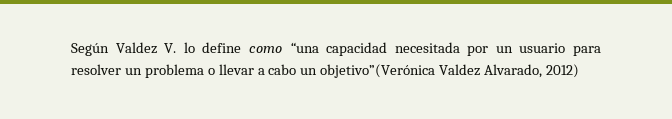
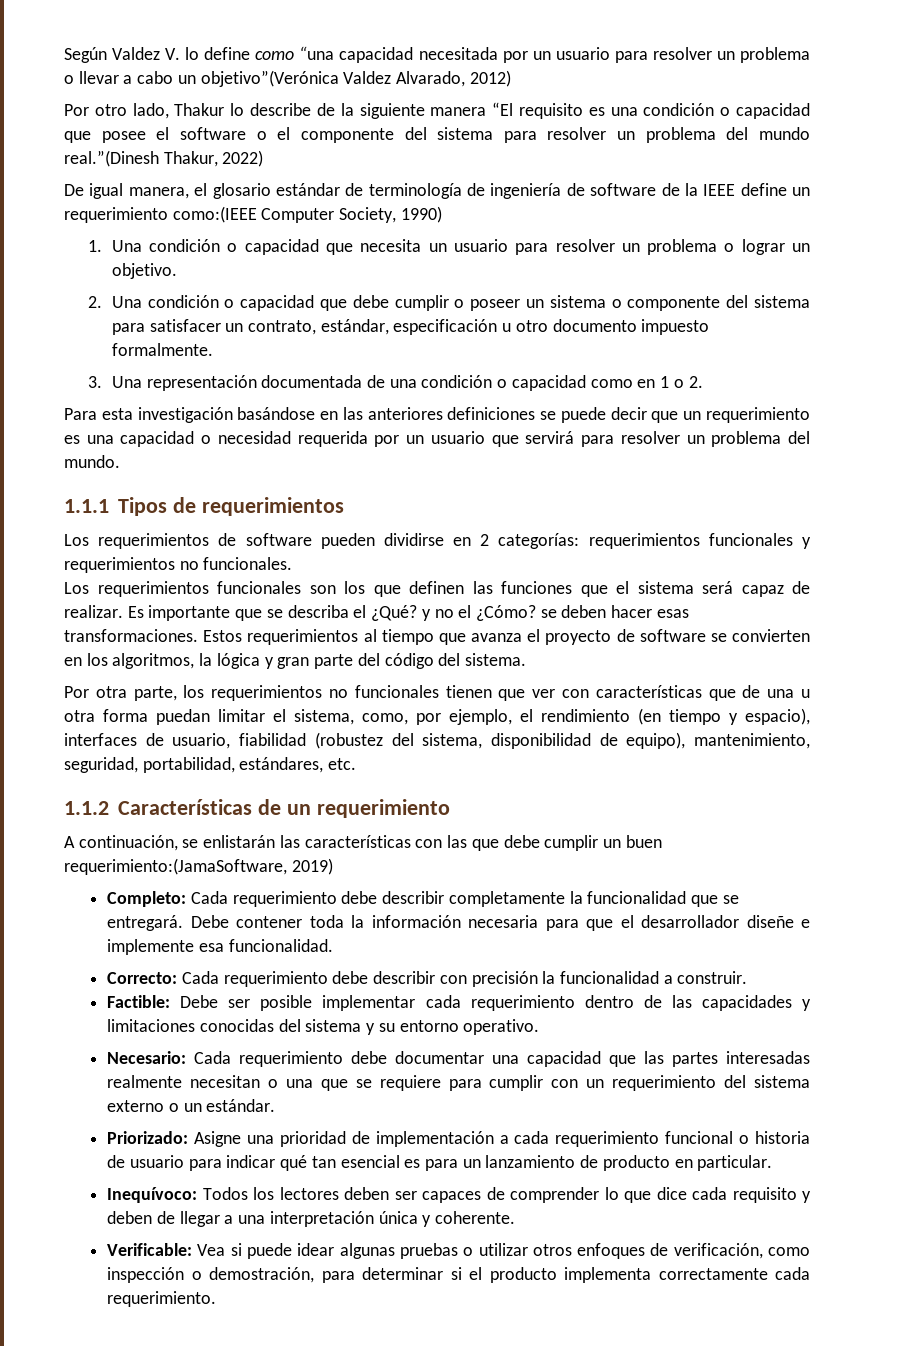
(580, 71) none -> [64,102,810,119] [64,127,810,143] [64,150,264,167] [64,183,810,199] [64,206,442,223] [87,239,811,255] [111,263,177,279] [87,295,811,311] [111,319,710,335] [111,343,213,356] [87,375,703,391] [64,407,810,423] [64,431,811,447] [64,455,120,468] [64,497,344,516] [64,533,811,549] [64,557,293,573] [64,581,810,597] [64,605,689,621] [64,629,810,645] [64,653,526,669] [64,685,810,701] [64,708,810,725] [64,732,810,749] [64,757,357,773] [64,799,450,818] [64,835,662,851] [64,858,333,875] [107,891,739,907] [107,915,810,931] [107,939,333,955] [107,971,748,987] [107,995,811,1011] [107,1019,540,1035] [107,1051,810,1067] [107,1075,811,1091] [107,1099,276,1112] [107,1131,810,1147] [107,1155,773,1171] [107,1187,811,1203] [107,1211,515,1227] [107,1243,811,1259] [107,1267,810,1283] [107,1291,217,1307] // Por otro lado, Thakur lo describe de la siguiente manera “El requisito es una condición o capacidad que posee el software o el componente del sistema para resolver un problema del mundo real.”(Dinesh Thakur, 2022) // De igual manera, el glosario estándar de terminología de ingeniería de software de la IEEE define un requerimiento como:(IEEE Computer Society, 1990) // 1. Una condición o capacidad que necesita un usuario para resolver un problema o lograr un objetivo. // 2. Una condición o capacidad que debe cumplir o poseer un sistema o componente del sistema para satisfacer un contrato, estándar, especificación u otro documento impuesto formalmente. // 3. Una representación documentada de una condición o capacidad como en 1 o 2. // Para esta investigación basándose en las anteriores definiciones se puede decir que un requerimiento es una capacidad o necesidad requerida por un usuario que servirá para resolver un problema del mundo. // 1.1.1 Tipos de requerimientos // Los requerimientos de software pueden dividirse en 2 categorías: requerimientos funcionales y requerimientos no funcionales. // Los requerimientos funcionales son los que definen las funciones que el sistema será capaz de realizar. Es importante que se describa el ¿Qué? y no el ¿Cómo? se deben hacer esas transformaciones. Estos requerimientos al tiempo que avanza el proyecto de software se convierten en los algoritmos, la lógica y gran parte del código del sistema. // Por otra parte, los requerimientos no funcionales tienen que ver con características que de una u otra forma puedan limitar el sistema, como, por ejemplo, el rendimiento (en tiempo y espacio), interfaces de usuario, fiabilidad (robustez del sistema, disponibilidad de equipo), mantenimiento, seguridad, portabilidad, estándares, etc. // 1.1.2 Características de un requerimiento // A continuación, se enlistarán las características con las que debe cumplir un buen requerimiento:(JamaSoftware, 2019) // Completo: Cada requerimiento debe describir completamente la funcionalidad que se entregará. Debe contener toda la información necesaria para que el desarrollador diseñe e implemente esa funcionalidad. // Correcto: Cada requerimiento debe describir con precisión la funcionalidad a construir. // Factible: Debe ser posible implementar cada requerimiento dentro de las capacidades y limitaciones conocidas del sistema y su entorno operativo. // Necesario: Cada requerimiento debe documentar una capacidad que las partes interesadas realmente necesitan o una que se requiere para cumplir con un requerimiento del sistema externo o un estándar. // Priorizado: Asigne una prioridad de implementación a cada requerimiento funcional o historia de usuario para indicar qué tan esencial es para un lanzamiento de producto en particular. // Inequívoco: Todos los lectores deben ser capaces de comprender lo que dice cada requisito y deben de llegar a una interpretación única y coherente. // Verificable: Vea si puede idear algunas pruebas o utilizar otros enfoques de verificación, como inspección o demostración, para determinar si el producto implementa correctamente cada requerimiento.

